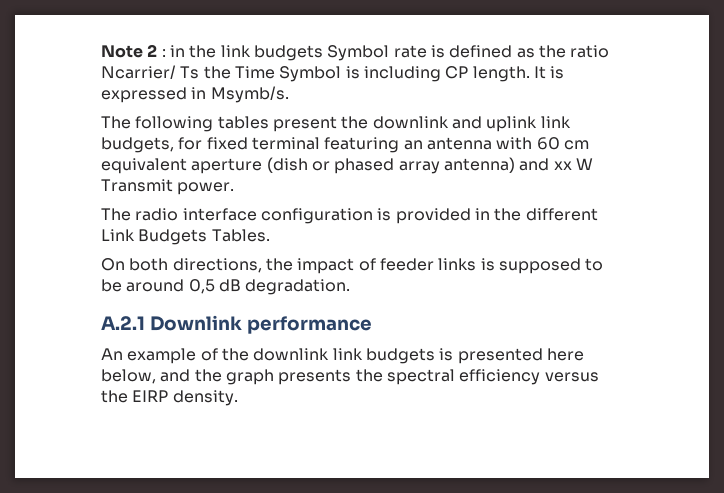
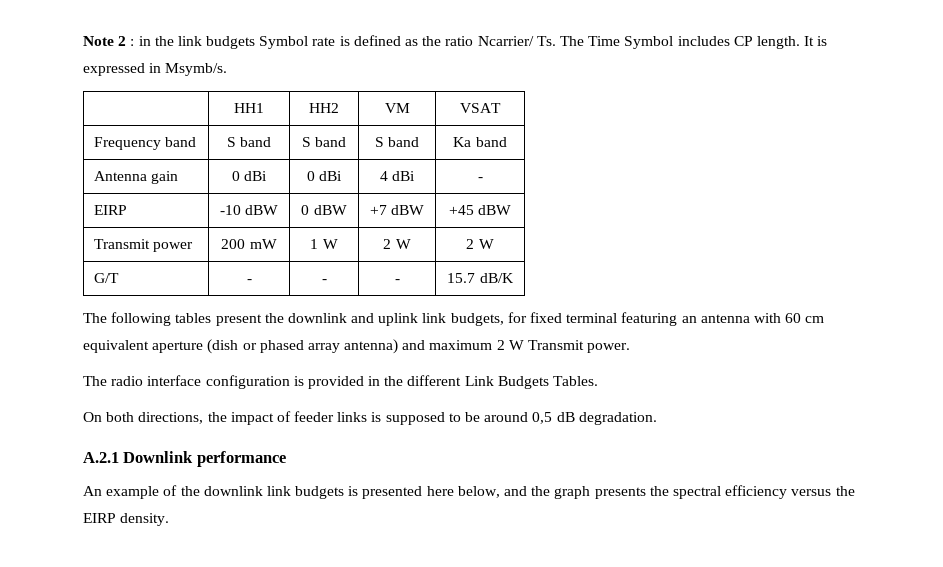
[180,66,441,82] Ts the Time Symbol is including -> [536,36,730,49] Ts. The Time Symbol includes
(289, 94) none -> [233,103,264,113] [309,103,339,113] [384,103,410,113] [460,103,501,113] [93,137,196,150] [226,137,272,147] [301,137,347,147] [374,137,420,147] [453,137,507,147] [93,171,178,184] [231,171,268,181] [306,171,343,181] [379,171,416,181] [477,177,483,181] [93,205,127,215] [219,205,279,215] [301,205,347,215] [369,205,425,215] [448,205,512,215] [93,239,193,252] [221,239,277,249] [310,239,338,249] [383,239,411,249] [466,239,494,249] [93,273,119,283] [246,279,252,283] [321,279,327,283] [394,279,400,283] [447,273,514,283] // | HH1 | HH2 | VM | VSAT // Frequency band | S band | S band | S band | Ka band // Antenna gain | 0 dBi | 0 dBi | 4 dBi | - // EIRP | -10 dBW | 0 dBW | +7 dBW | +45 dBW // Transmit power | 200 mW | 1 W | 2 W | 2 W // G/T | - | - | - | 15.7 dB/K
[553,161,572,170] xx -> [429,340,505,350] maximum 2

